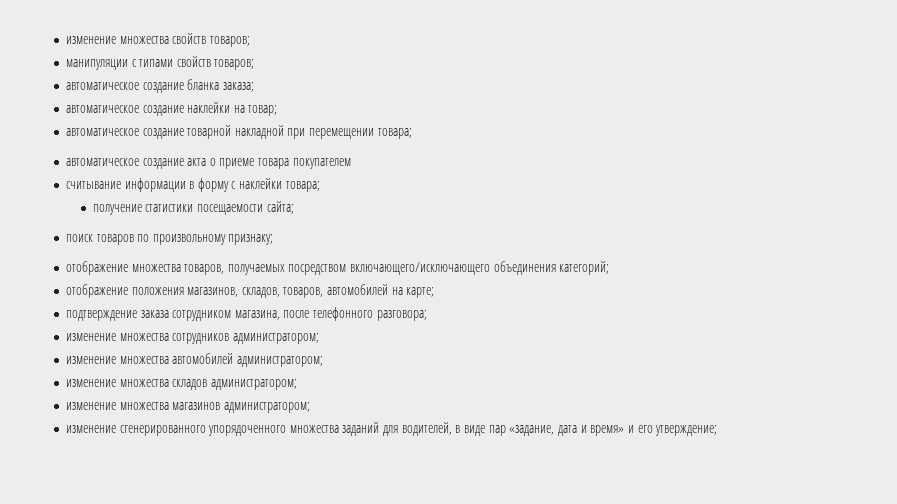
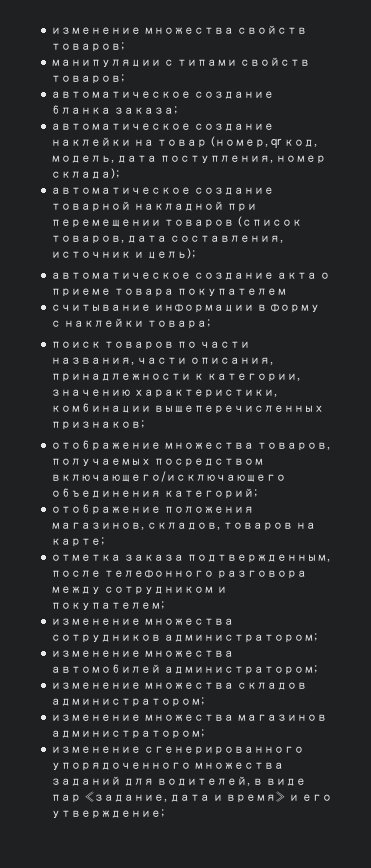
[248,105,278,116] товар; -> [157,136,317,148] [51,155,327,164] [51,168,120,179] товар (номер, qr код, модель, дата поступления, номер склада);
[377,128,412,139] товара; -> [164,216,303,228] [51,235,284,244] [51,248,196,259] товаров (список товаров, дата составления, источник и цель);
[92,201,294,215] // получение статистики посещаемости сайта; -> (211, 324) none
[152,234,274,245] произвольному признаку; -> [200,341,251,348] [51,357,274,365] [51,373,301,382] [51,389,278,398] [51,403,325,414] [51,420,145,430] части названия, части описания, принадлежности к категории, значению характеристики, комбинации вышеперечисленных признаков;
[283,284,389,298] товаров, автомобилей -> [223,522,294,531] товаров
[65,307,427,321] подтверждение заказа сотрудником магазина, после телефонного разговора; -> [51,554,331,563] [51,569,308,579] [51,586,228,595] [51,601,165,610] отметка заказа подтвержденным, после телефонного разговора между сотрудником и покупателем;

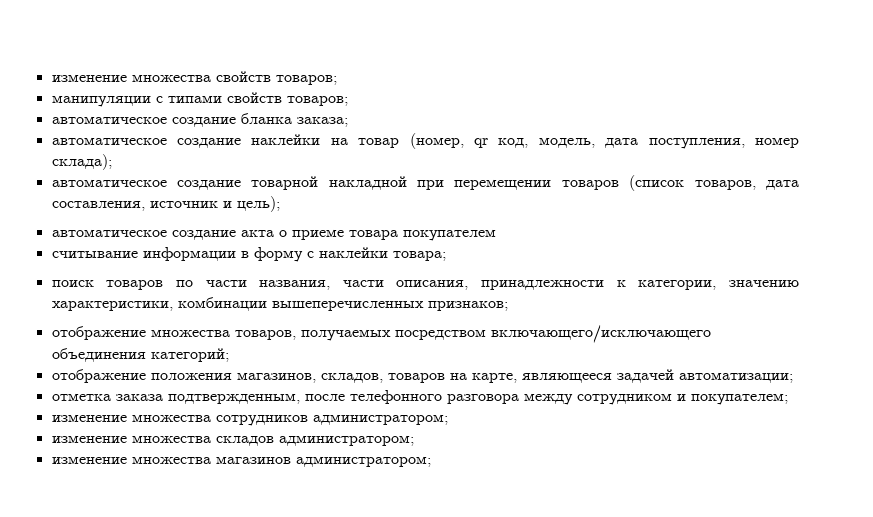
[51,537,105,547] карте; -> [471,369,793,383] карте, являющееся задачей автоматизации;
[51,650,235,657] [51,664,318,675] // изменение множества автомобилей администратором; -> (448, 419) none
[51,746,305,755] [51,762,285,771] [51,776,306,786] [51,791,332,803] [51,809,165,819] // изменение сгенерированного упорядоченного множества заданий для водителей, в виде пар «задание, дата и время» и его утверждение; -> (431, 461) none

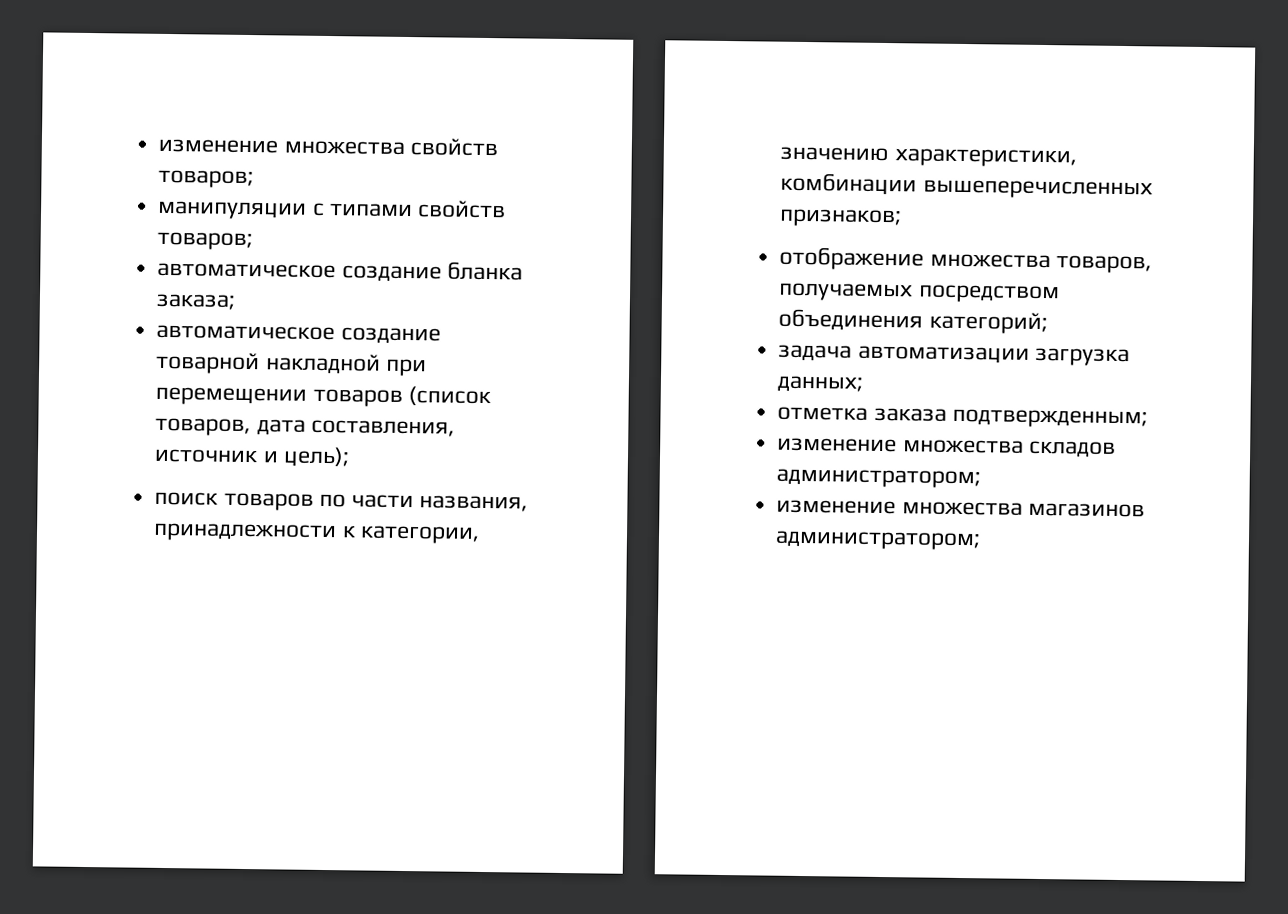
[51,133,799,149] [51,154,112,170] // автоматическое создание наклейки на товар (номер, qr код, модель, дата поступления, номер склада); -> (237, 301) none
[51,229,496,241] [51,247,446,262] // автоматическое создание акта о приеме товара покупателем // считывание информации в форму с наклейки товара; -> (350, 457) none
[342,280,469,290] части описания, -> (529, 503) none
[490,325,711,343] включающего/исключающего -> (1060, 294) none
[51,369,793,383] [51,390,788,405] [51,414,448,426] отображение положения магазинов, складов, товаров на карте, являющееся задачей автоматизации; // отметка заказа подтвержденным, после телефонного разговора между сотрудником и покупателем; // изменение множества сотрудников администратором; -> [778,344,1130,367] [777,375,865,393] [777,406,1148,429] задача автоматизации загрузка данных; // отметка заказа подтвержденным;

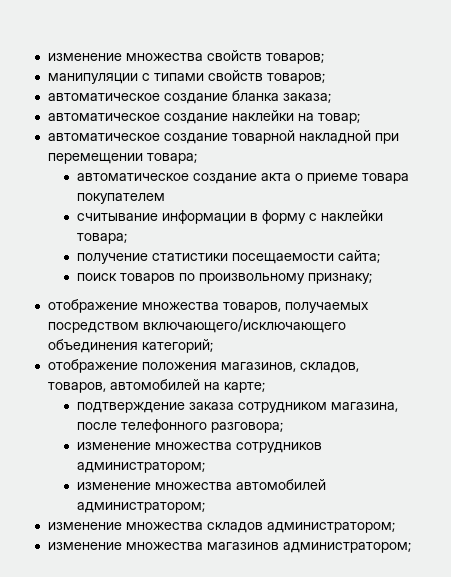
(237, 301) none -> [47,110,360,124] // автоматическое создание наклейки на товар;
[312,386,491,407] [155,417,455,437] [154,446,350,468] [154,491,529,512] [153,522,480,544] [780,146,1077,168] [780,172,1153,200] [779,208,903,228] товаров (список товаров, дата составления, источник и цель); // поиск товаров по части названия, принадлежности к категории, значению характеристики, комбинации вышеперечисленных признаков; -> [146,153,197,164] [76,173,409,184] [76,193,165,204] [76,210,383,224] [76,233,127,244] [76,250,380,264] [76,273,372,284] товара; // автоматическое создание акта о приеме товара покупателем // считывание информации в форму с наклейки товара; // получение статистики посещаемости сайта; // поиск товаров по произвольному признаку;
(1060, 294) none -> [142,319,346,333] включающего/исключающего
[778,344,1130,367] [777,375,865,393] [777,406,1148,429] задача автоматизации загрузка данных; // отметка заказа подтвержденным; -> [47,359,359,373] [47,379,265,393] [76,402,398,413] [76,419,283,433] [76,442,322,453] [76,462,205,473] [76,479,326,490] [76,502,205,513] отображение положения магазинов, складов, товаров, автомобилей на карте; // подтверждение заказа сотрудником магазина, после телефонного разговора; // изменение множества сотрудников администратором; // изменение множества автомобилей администратором;

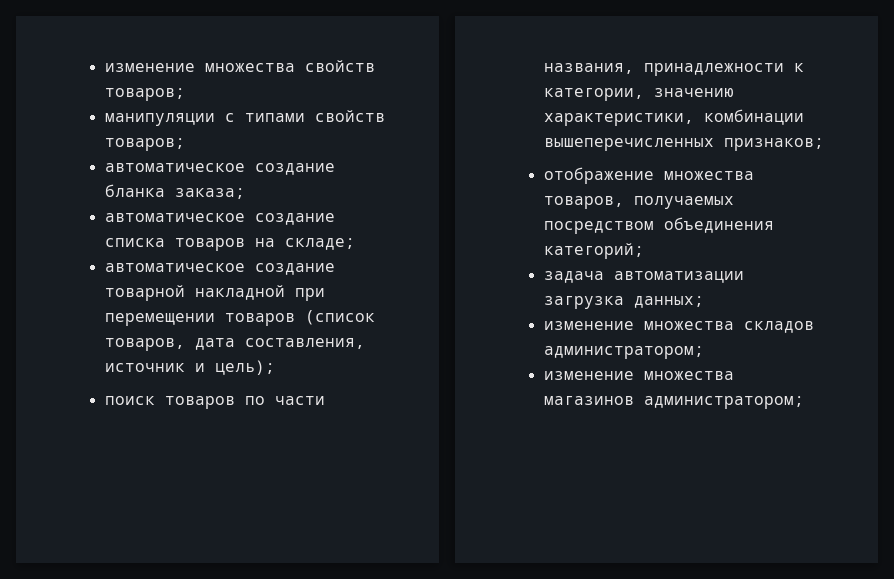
[231,110,360,124] наклейки на товар; -> [104,238,355,251] списка товаров на складе;
[146,153,197,164] [76,173,409,184] [76,193,165,204] [76,210,383,224] [76,233,127,244] [76,250,380,264] [76,273,372,284] товара; // автоматическое создание акта о приеме товара покупателем // считывание информации в форму с наклейки товара; // получение статистики посещаемости сайта; // поиск товаров по произвольному признаку; -> [224,310,375,326] [104,338,365,351] [104,360,275,375] [104,396,325,409] [543,63,804,76] [543,88,734,101] [543,109,804,126] [543,138,824,151] товаров (список товаров, дата составления, источник и цель); // поиск товаров по части названия, принадлежности к категории, значению характеристики, комбинации вышеперечисленных признаков;
[142,319,346,333] включающего/исключающего -> (654, 227) none
[47,359,359,373] [47,379,265,393] [76,402,398,413] [76,419,283,433] [76,442,322,453] [76,462,205,473] [76,479,326,490] [76,502,205,513] отображение положения магазинов, складов, товаров, автомобилей на карте; // подтверждение заказа сотрудником магазина, после телефонного разговора; // изменение множества сотрудников администратором; // изменение множества автомобилей администратором; -> [543,271,744,283] [543,296,704,309] задача автоматизации загрузка данных;

